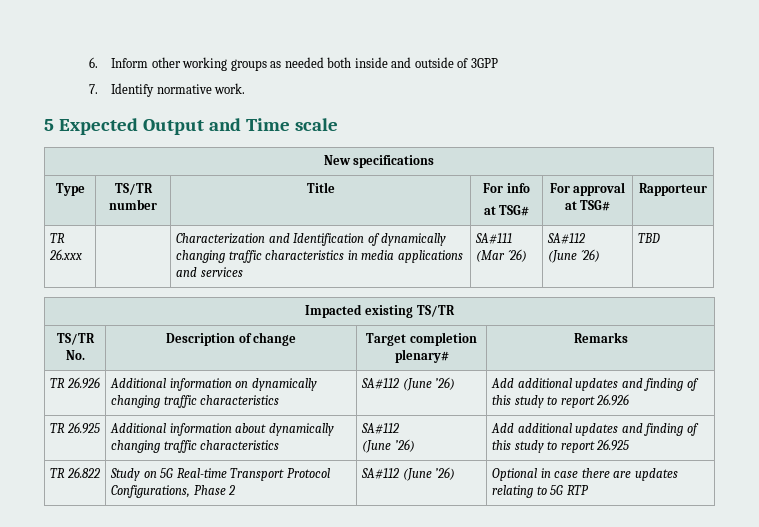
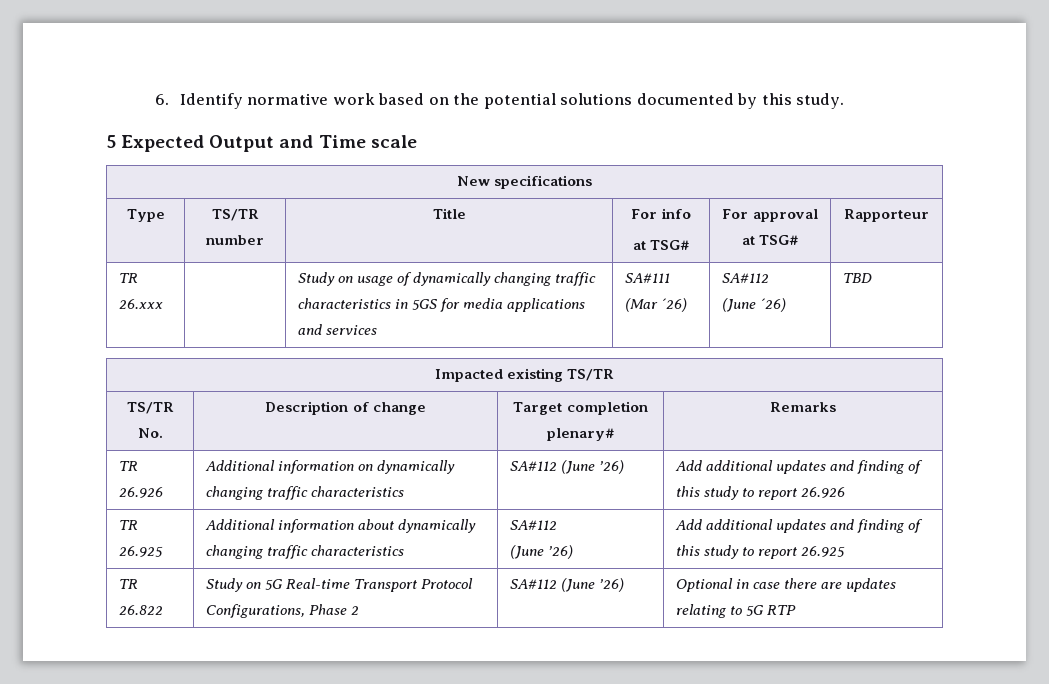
[111,57,498,71] [88,83,246,97] Inform other working groups as needed both inside and outside of 3GPP // 7. Identify normative work. -> [179,93,844,109] Identify normative work based on the potential solutions documented by this study.
[176,233,365,246] Characterization and Identification -> [297,272,394,286] Study on usage
(358, 255) none -> [412,298,461,312] 5GS for

